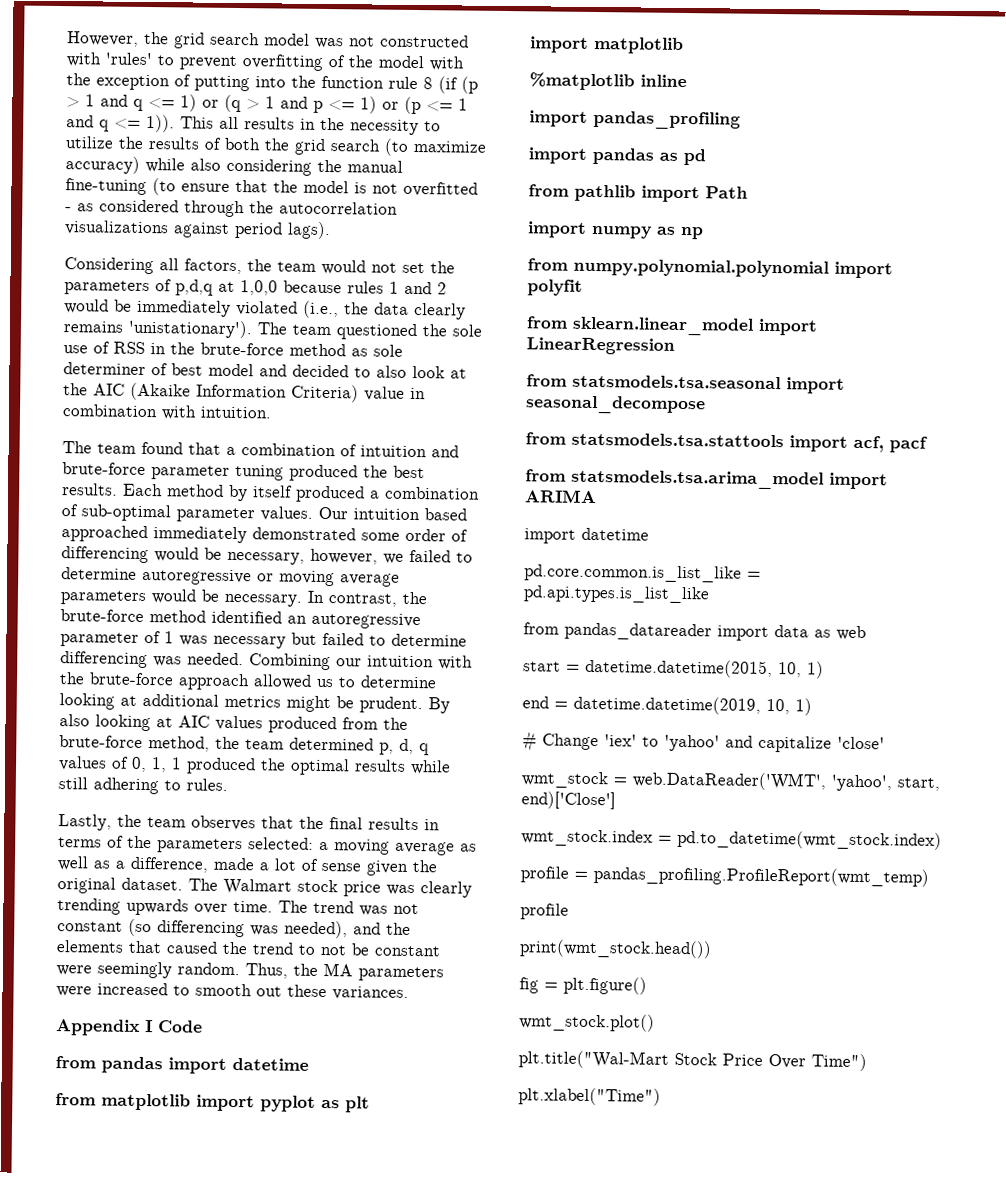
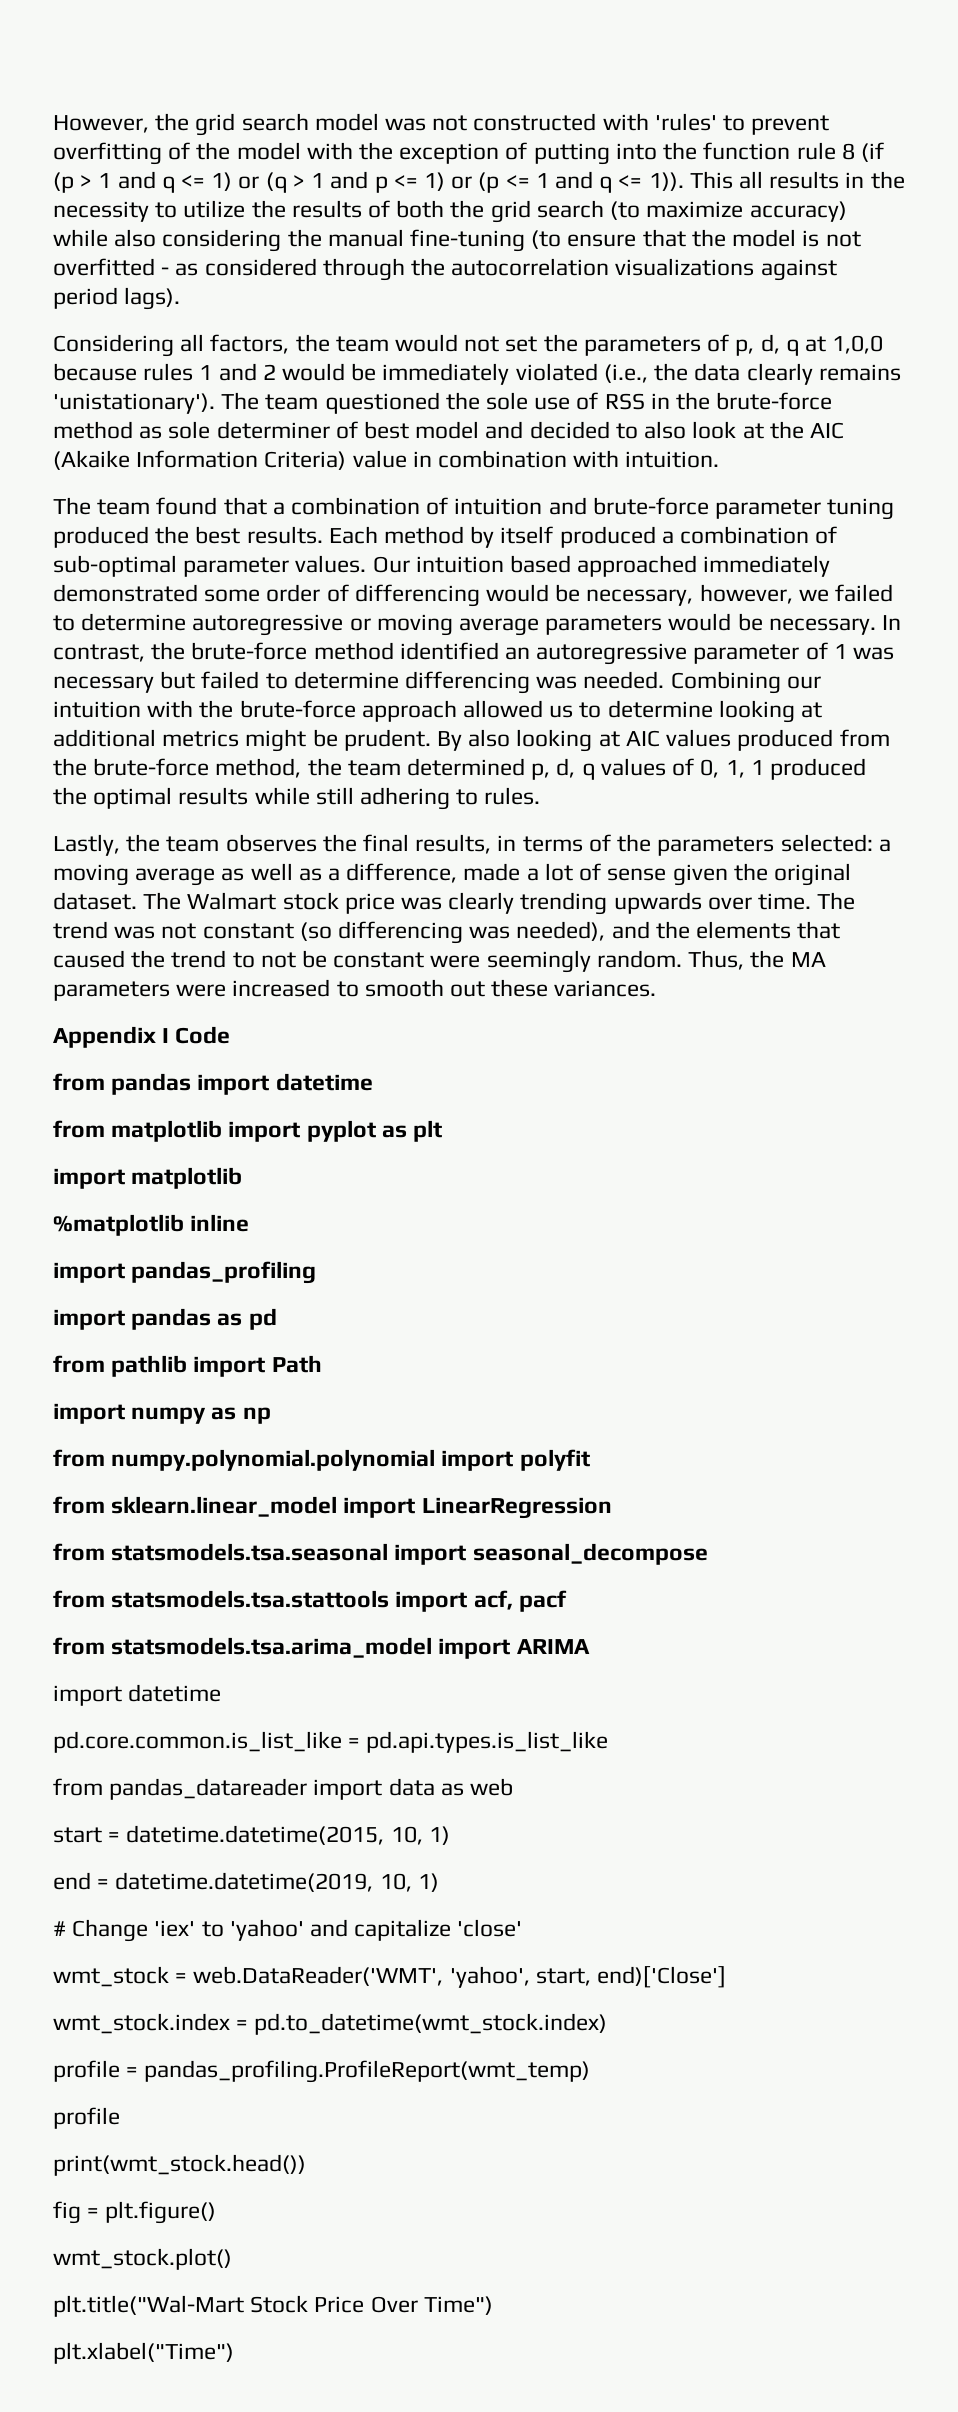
[175,279,213,296] p,d,q -> [735,334,799,356] p, d, q
[261,816,294,829] that -> (317, 843) none
[368,817,419,831] results -> [415,834,492,854] results,

